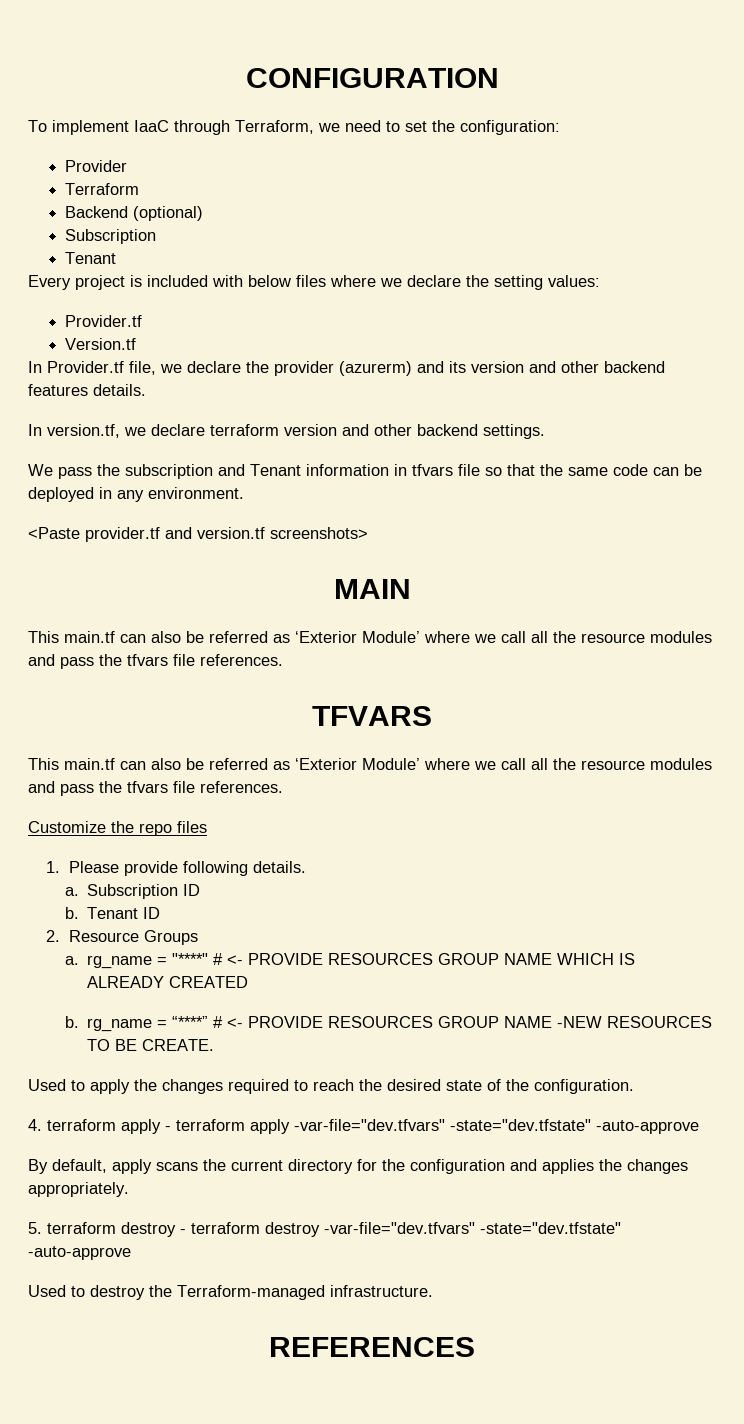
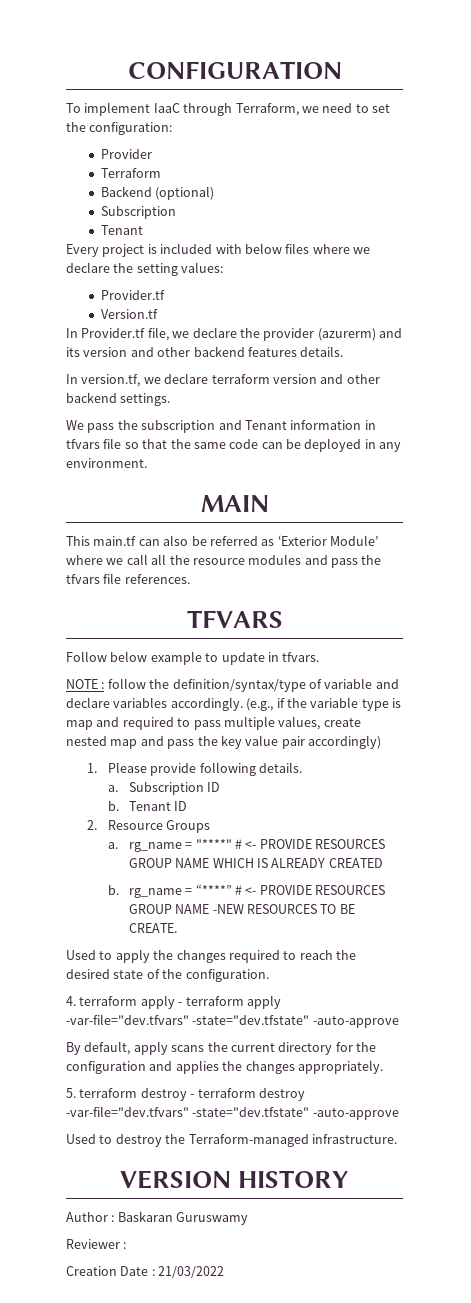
[28,527,368,542] // <Paste provider.tf and version.tf screenshots> -> (147, 463) none
[28,758,712,770] [28,781,283,796] [28,821,207,836] This main.tf can also be referred as ‘Exterior Module’ where we call all the resource modules and pass the tfvars file references. // Customize the repo files -> [66,651,320,665] [66,678,399,692] [66,697,401,711] [66,716,361,730] [66,735,381,749] Follow below example to update in tfvars. // NOTE : follow the definition/syntax/type of variable and declare variables accordingly. (e.g., if the variable type is map and required to pass multiple values, create nested map and pass the key value pair accordingly)
[269,1337,475,1357] REFERENCES -> [120,1170,349,1189] [66,1211,249,1225] [66,1239,127,1249] [66,1266,225,1279] VERSION HISTORY // Author : Baskaran Guruswamy // Reviewer : // Creation Date : 21/03/2022

